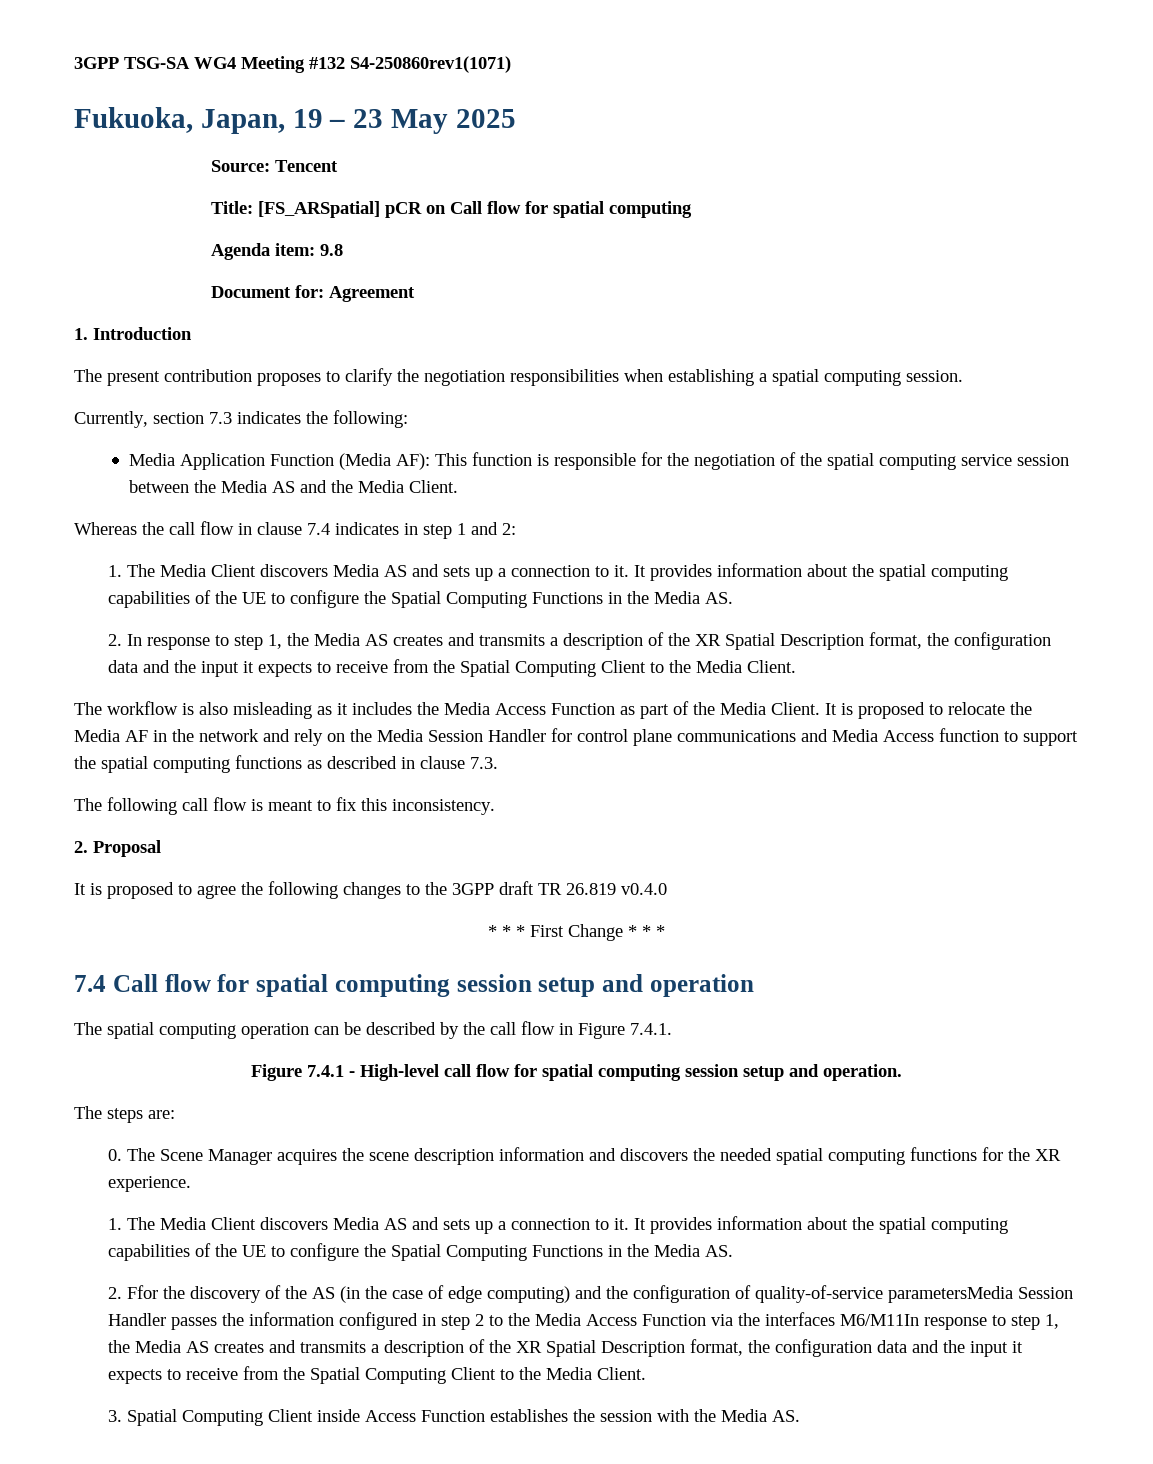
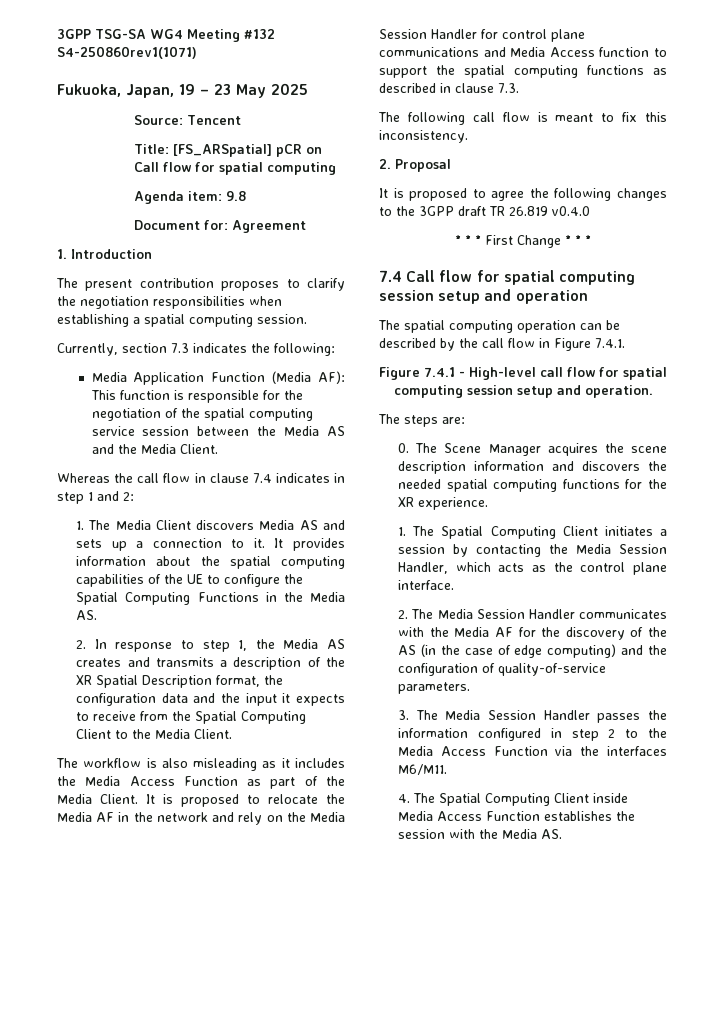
[160,1216,1009,1234] [108,1243,734,1261] [108,1285,159,1299] Media Client discovers Media AS and sets up a connection to it. It provides information about the spatial computing capabilities of the UE to configure the Spatial Computing Functions in the Media AS. // 2. Ffor -> [441,526,667,539] [398,544,667,557] [398,562,667,575] [398,580,455,590] [398,609,667,619] [398,627,536,637] Spatial Computing Client initiates a session by contacting the Media Session Handler, which acts as the control plane interface. // 2. The Media Session Handler communicates with the Media AF for
[888,1286,1014,1303] parametersMedia -> [398,682,471,694] [398,710,481,720] parameters. // 3. The Media
[840,1314,1060,1330] [108,1339,1024,1357] [108,1366,647,1384] [108,1410,123,1422] M6/M11In response to step 1, the Media AS creates and transmits a description of the XR Spatial Description format, the configuration data and the input it expects to receive from the Spatial Computing Client to the Media Client. // 3. -> [398,764,448,775] [398,793,436,803] M6/M11. // 4. The
(361, 1415) none -> [398,811,434,821] Media

